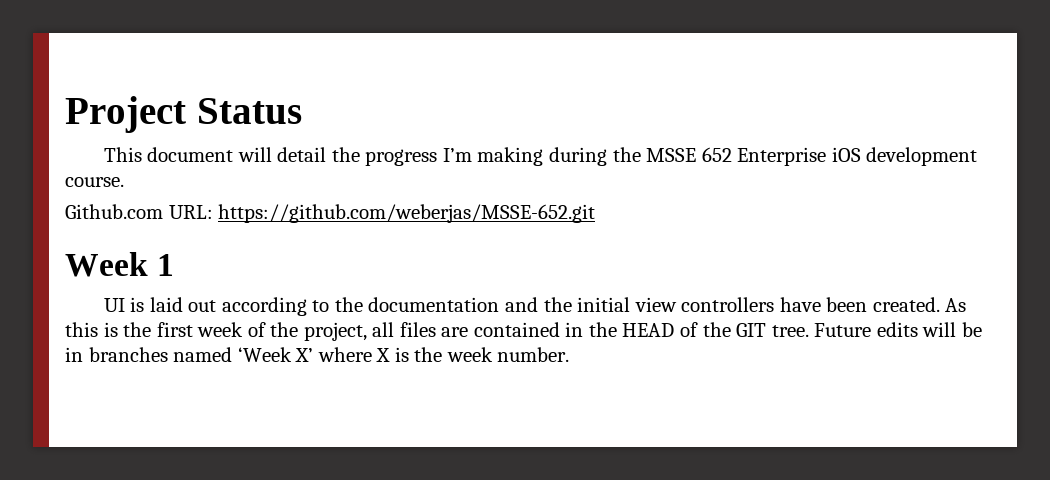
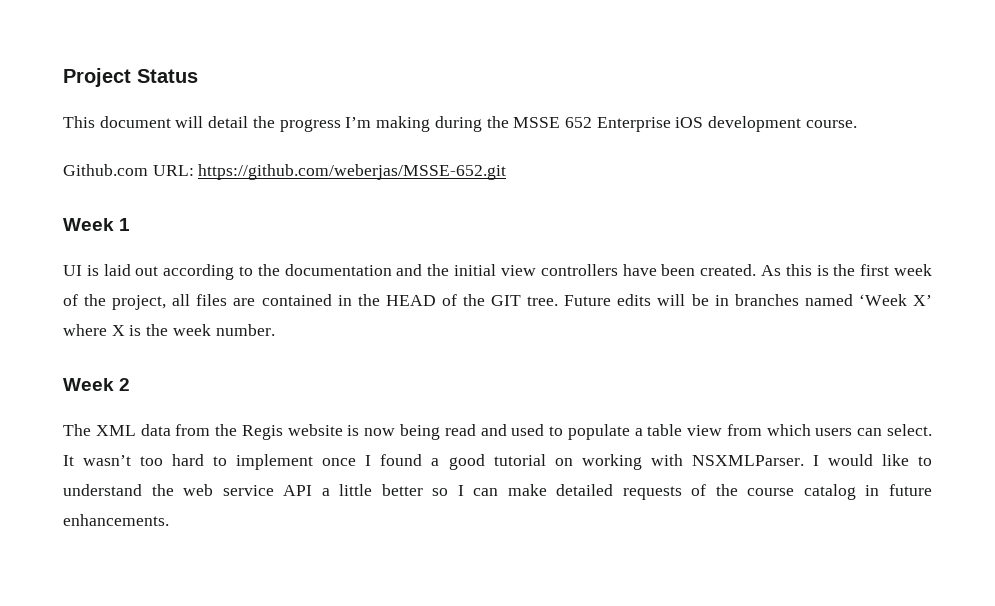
(570, 354) none -> [63,378,131,391] [63,424,932,440] [63,454,933,470] [63,484,932,500] [63,514,169,526] // Week 2 // The XML data from the Regis website is now being read and used to populate a table view from which users can select. It wasn’t too hard to implement once I found a good tutorial on working with NSXMLParser. I would like to understand the web service API a little better so I can make detailed requests of the course catalog in future enhancements.

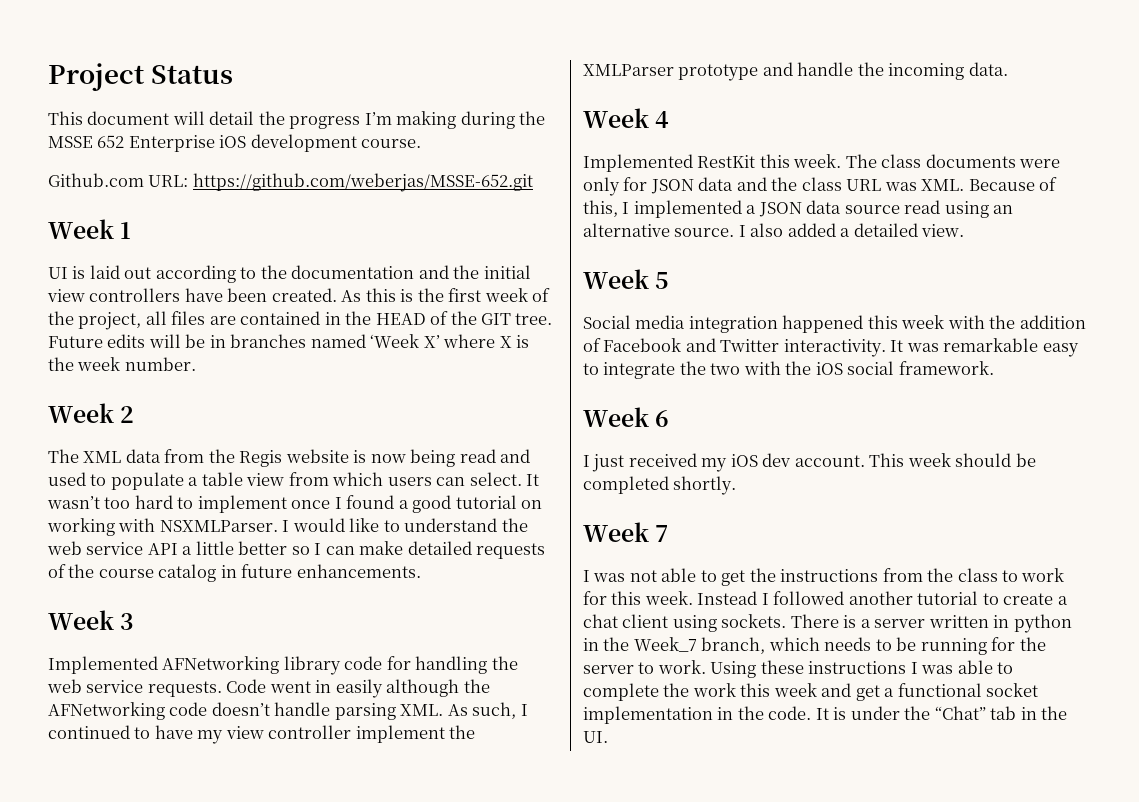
(169, 520) none -> [48,610,135,630] [48,656,518,675] [47,679,490,698] [48,702,528,720] [48,725,476,744] [583,62,1008,81] [583,108,670,128] [583,154,1061,172] [583,177,1058,196] [583,200,1014,218] [583,223,965,237] [583,269,670,289] [583,315,1086,333] [583,338,1079,357] [583,361,994,379] [583,407,670,427] [583,453,1036,472] [583,476,737,495] [583,522,670,542] [583,568,1065,586] [583,591,1068,605] [583,614,1072,633] [583,637,1046,655] [583,660,1014,678] [583,683,1039,701] [583,706,1068,724] [583,731,608,743] // Week 3 // Implemented AFNetworking library code for handling the web service requests. Code went in easily although the AFNetworking code doesn’t handle parsing XML. As such, I continued to have my view controller implement the XMLParser prototype and handle the incoming data. // Week 4 // Implemented RestKit this week. The class documents were only for JSON data and the class URL was XML. Because of this, I implemented a JSON data source read using an alternative source. I also added a detailed view. // Week 5 // Social media integration happened this week with the addition of Facebook and Twitter interactivity. It was remarkable easy to integrate the two with the iOS social framework. // Week 6 // I just received my iOS dev account. This week should be completed shortly. // Week 7 // I was not able to get the instructions from the class to work for this week. Instead I followed another tutorial to create a chat client using sockets. There is a server written in python in the Week_7 branch, which needs to be running for the server to work. Using these instructions I was able to complete the work this week and get a functional socket implementation in the code. It is under the “Chat” tab in the UI.

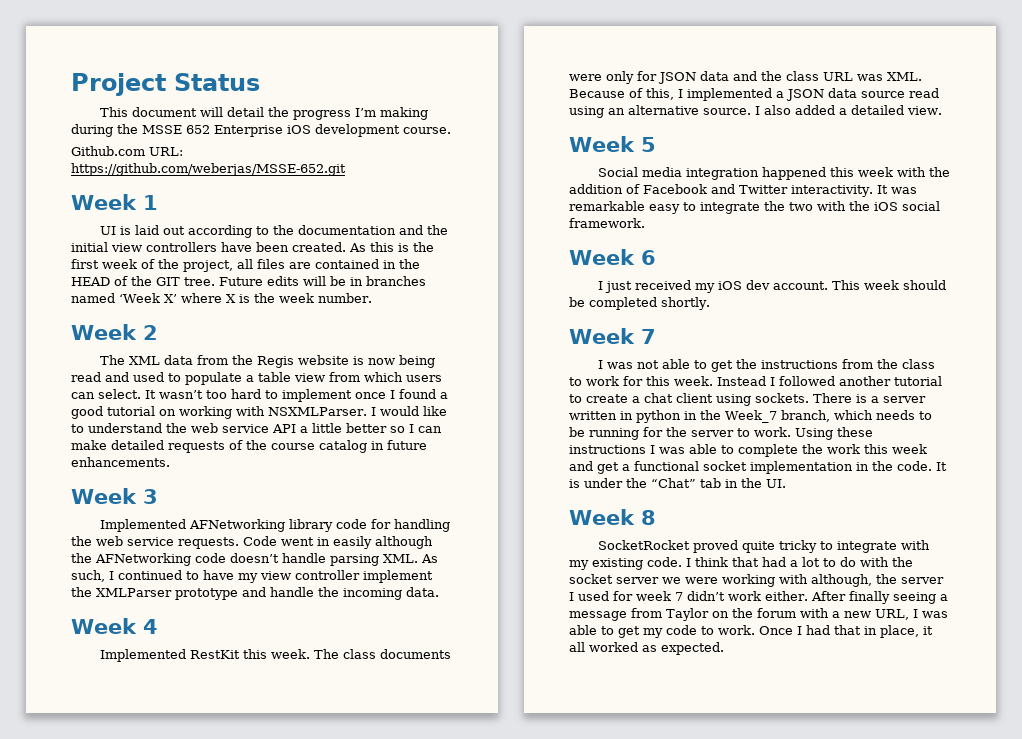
(608, 737) none -> [569,509,656,525] [598,540,931,553] [569,557,913,570] [569,574,944,587] [569,591,948,604] [569,608,948,621] [569,625,933,638] [569,642,724,655] // Week 8 // SocketRocket proved quite tricky to integrate with my existing code. I think that had a lot to do with the socket server we were working with although, the server I used for week 7 didn’t work either. After finally seeing a message from Taylor on the forum with a new URL, I was able to get my code to work. Once I had that in place, it all worked as expected.

